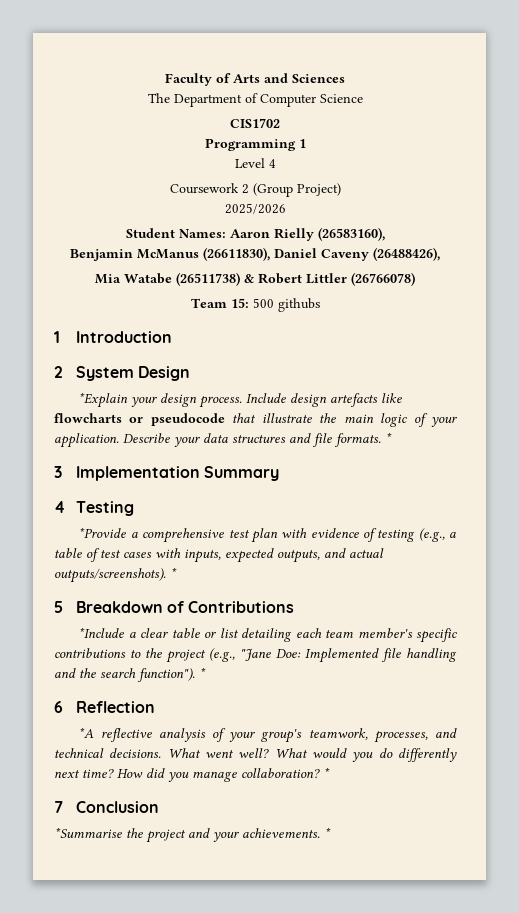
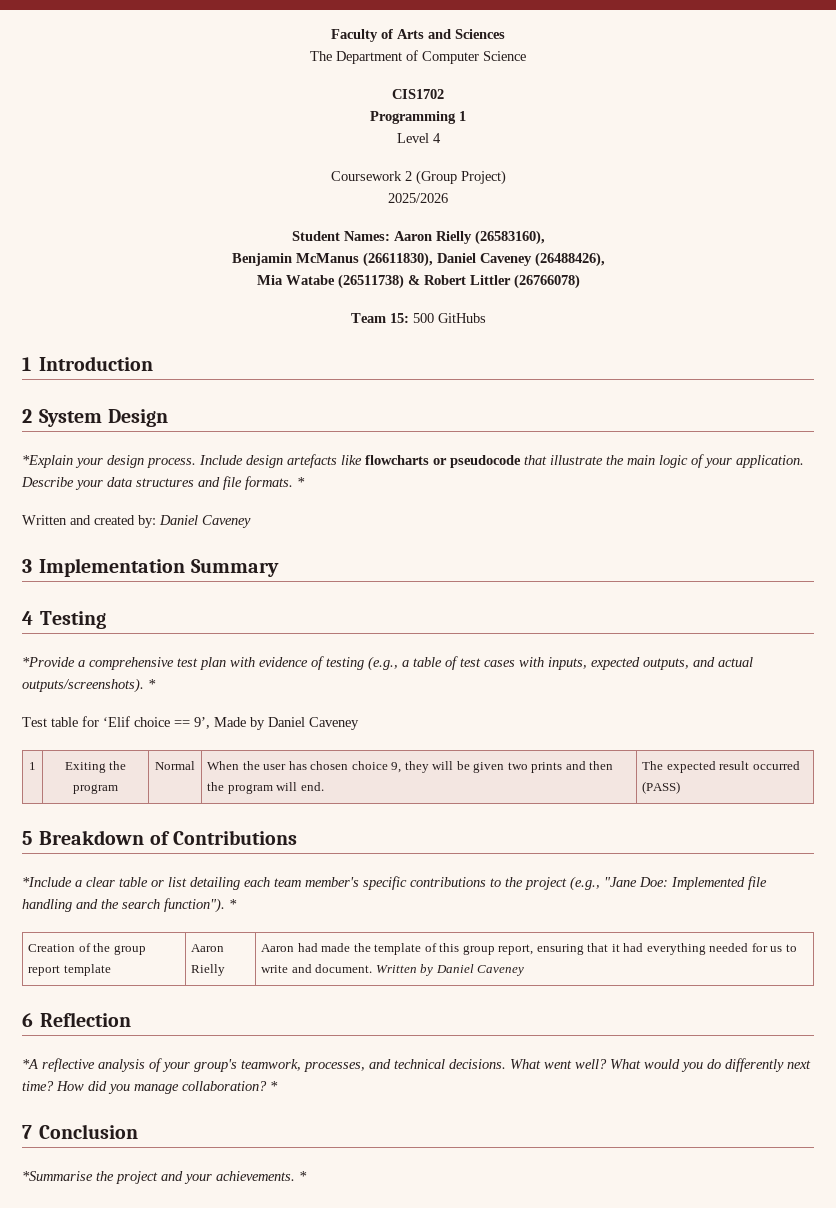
[321,249,369,261] Caveny -> [479,253,532,266] Caveney
[277,298,320,312] githubs -> [437,313,486,323] GitHubs
(392, 437) none -> [22,515,251,528] // Written and created by: Daniel Caveney
(177, 572) none -> [22,716,359,730] [29,762,36,770] [64,761,127,773] [73,784,118,794] [155,761,195,770] [207,761,614,773] [207,782,324,794] [642,761,800,773] [642,781,681,794] // Test table for ‘Elif choice == 9’, Made by Daniel Caveney // 1 | Exiting the program | Normal | When the user has chosen choice 9, they will be given two prints and then the program will end. | The expected result occurred (PASS)
(206, 672) none -> [28,943,146,955] [28,964,111,976] [191,944,225,952] [191,964,226,976] [261,943,797,955] [261,964,525,976] // Creation of the group report template | Aaron Rielly | Aaron had made the template of this group report, ensuring that it had everything needed for us to write and document. Written by Daniel Caveney

